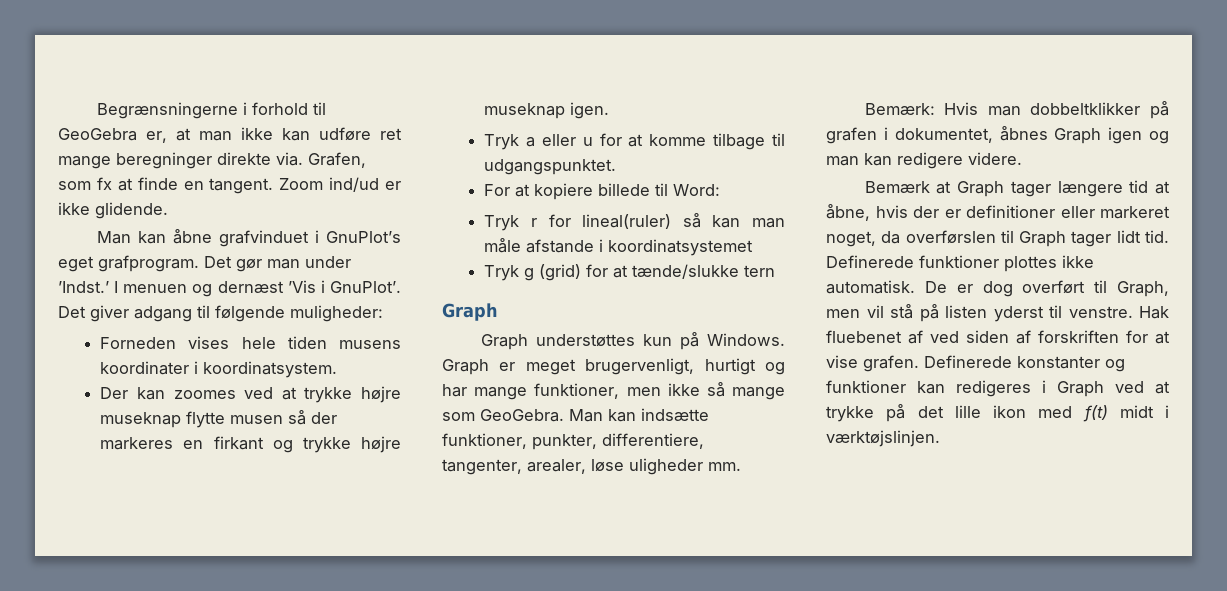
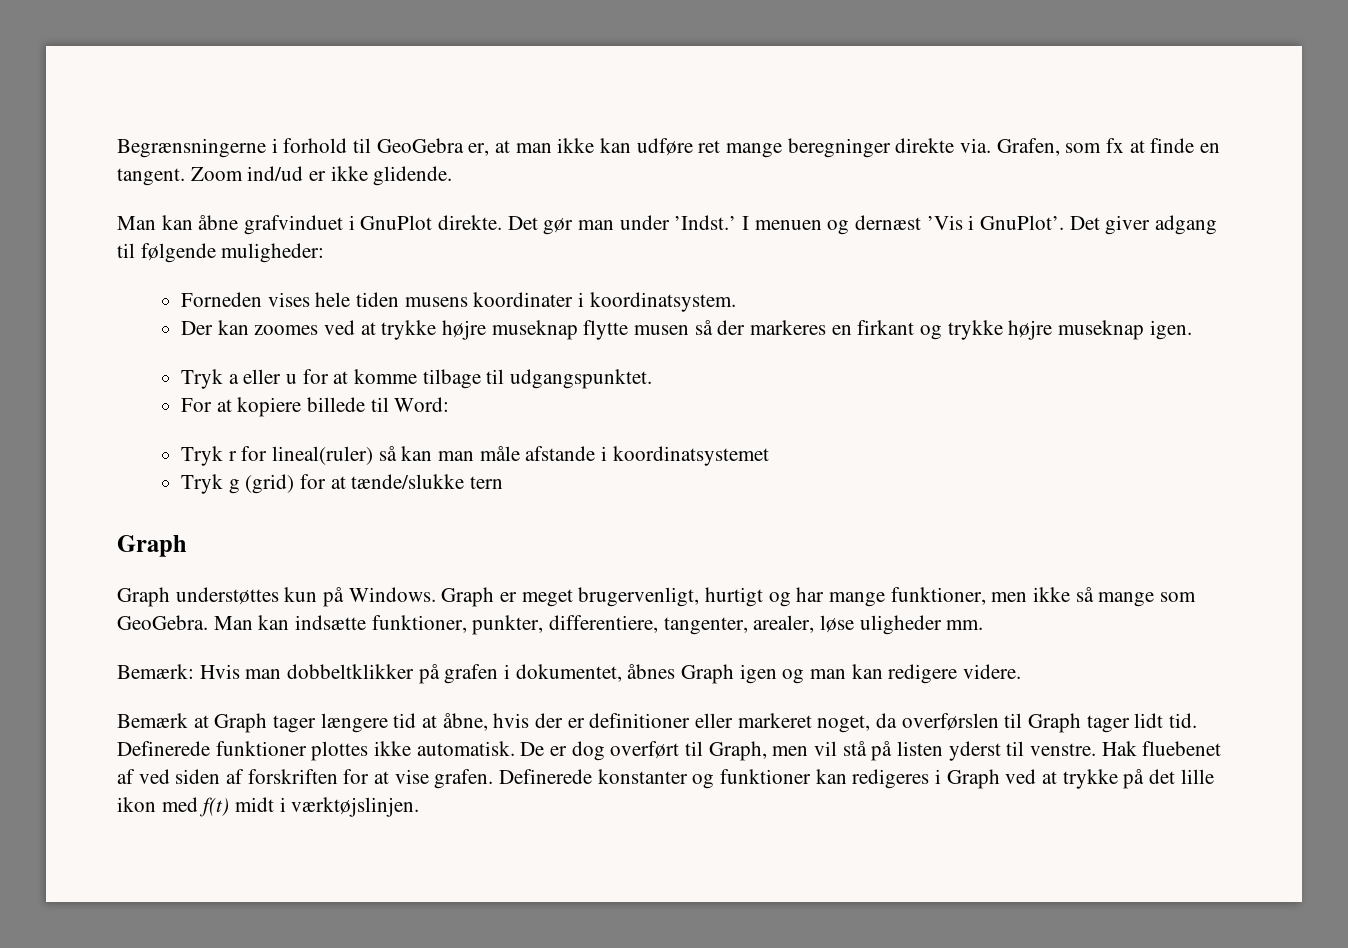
[326,231,401,243] [58,255,199,272] GnuPlot’s eget grafprogram. -> [360,215,503,230] GnuPlot direkte.

